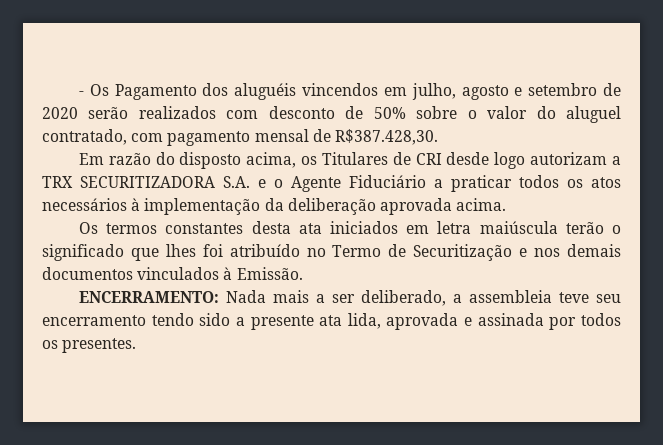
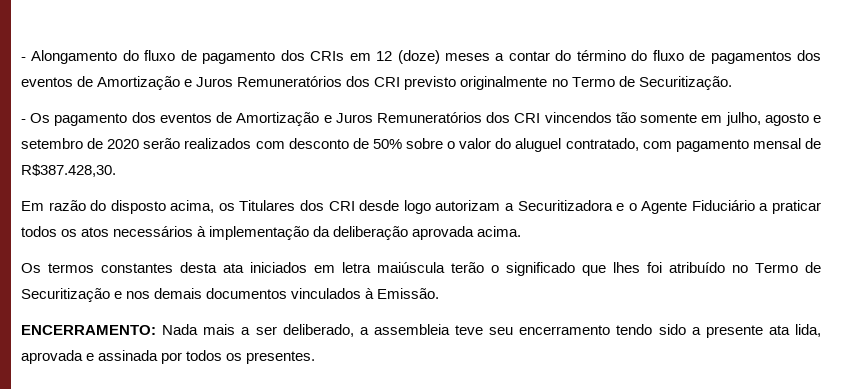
[78,83,379,100] - Os Pagamento dos aluguéis vincendos -> [21,50,822,64] [21,76,732,90] [21,112,698,126] - Alongamento do fluxo de pagamento dos CRIs em 12 (doze) meses a contar do término do fluxo de pagamentos dos eventos de Amortização e Juros Remuneratórios dos CRI previsto originalmente no Termo de Securitização. // - Os pagamento dos eventos de Amortização e Juros Remuneratórios dos CRI vincendos tão somente
[392,152,411,165] de -> [300,200,325,211] dos
[42,176,250,188] TRX SECURITIZADORA S.A. -> [517,200,613,211] Securitizadora

